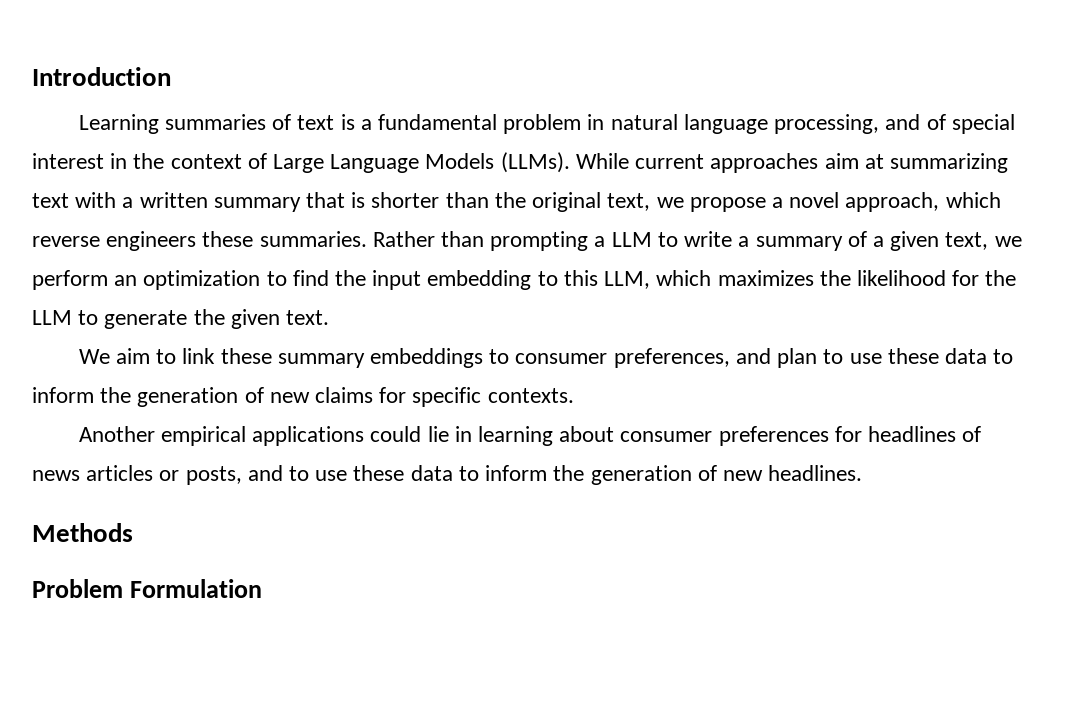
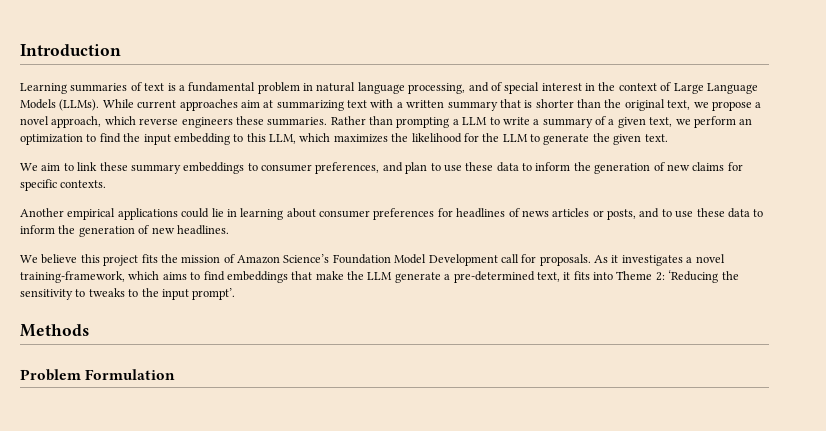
(863, 473) none -> [20,254,725,266] [20,270,739,283] [20,288,236,300] // We believe this project fits the mission of Amazon Science’s Foundation Model Development call for proposals. As it investigates a novel training-framework, which aims to find embeddings that make the LLM generate a pre-determined text, it fits into Theme 2: ‘Reducing the sensitivity to tweaks to the input prompt’.

